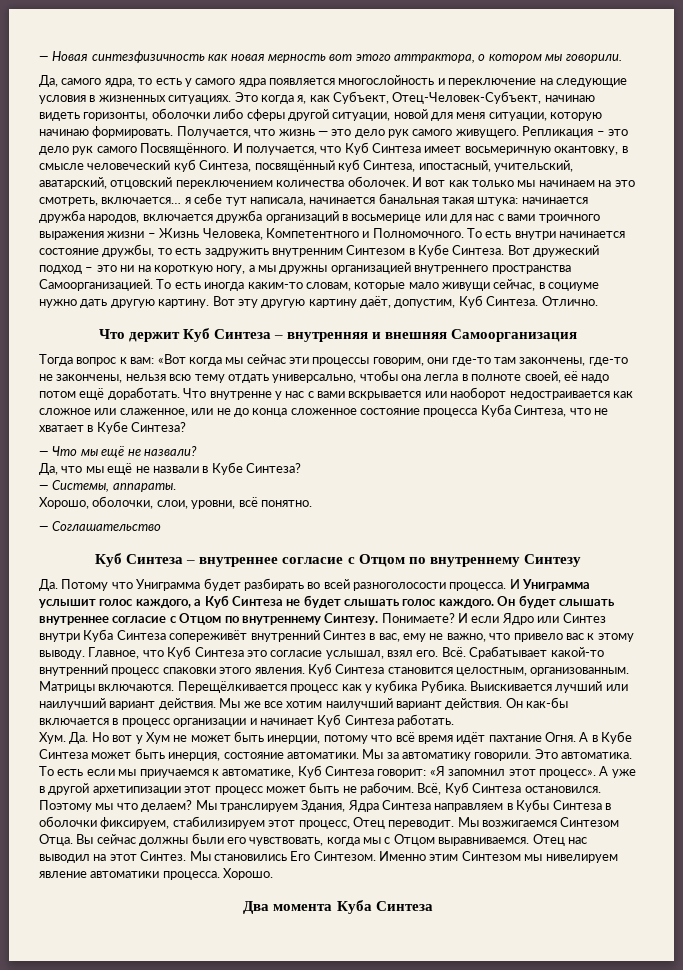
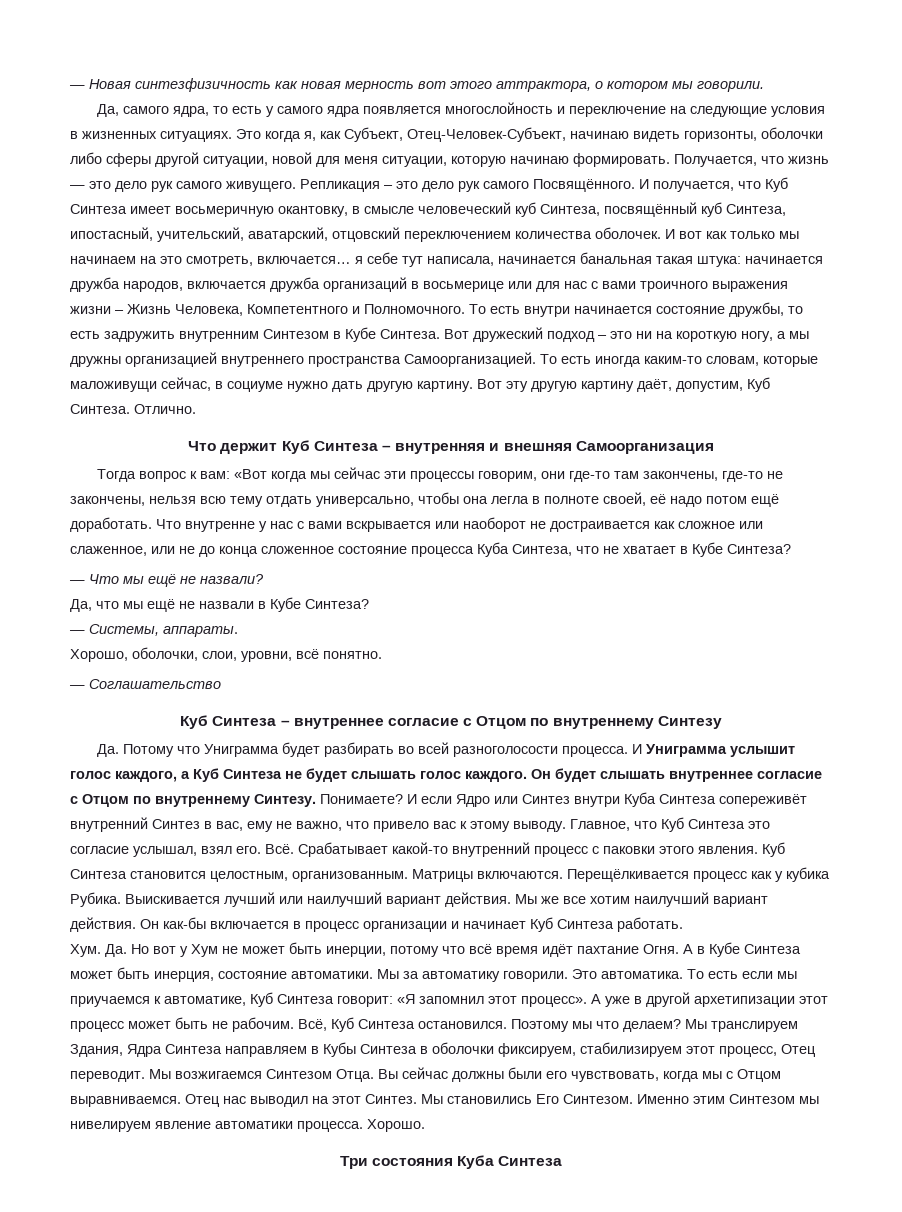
[408,282,490,291] мало живущи -> [70,381,157,392] маложивущи
[509,391,610,400] недостраивается -> [530,521,650,532] не достраивается
[162,667,216,674] спаковки -> [592,846,655,854] с паковки
[243,901,333,914] Два момента -> [339,1156,453,1169] Три состояния

